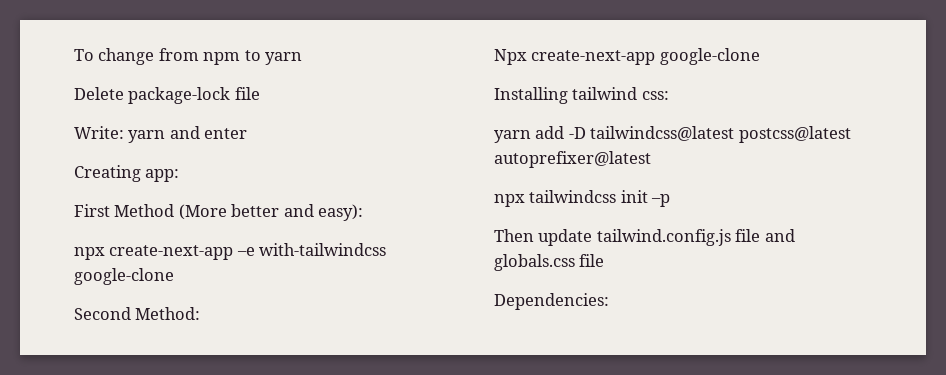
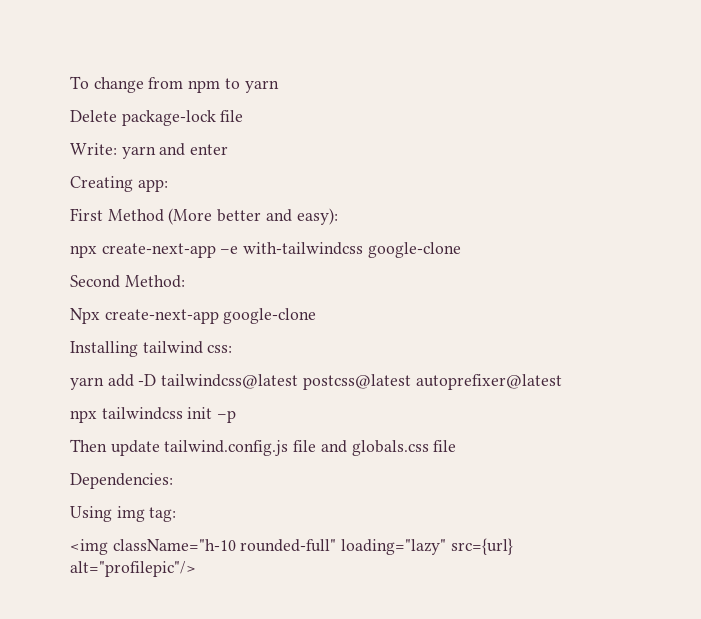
(609, 301) none -> [70,506,177,522] [70,538,513,555] [70,561,196,577] // Using img tag: // <img className="h-10 rounded-full" loading="lazy" src={url} alt="profilepic"/>

